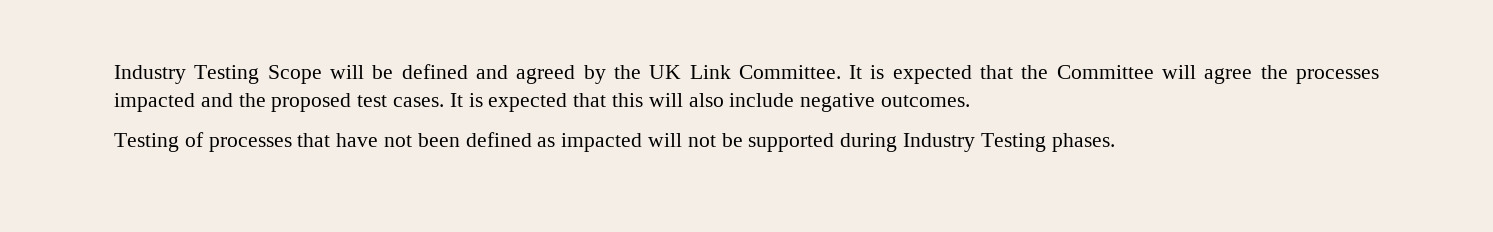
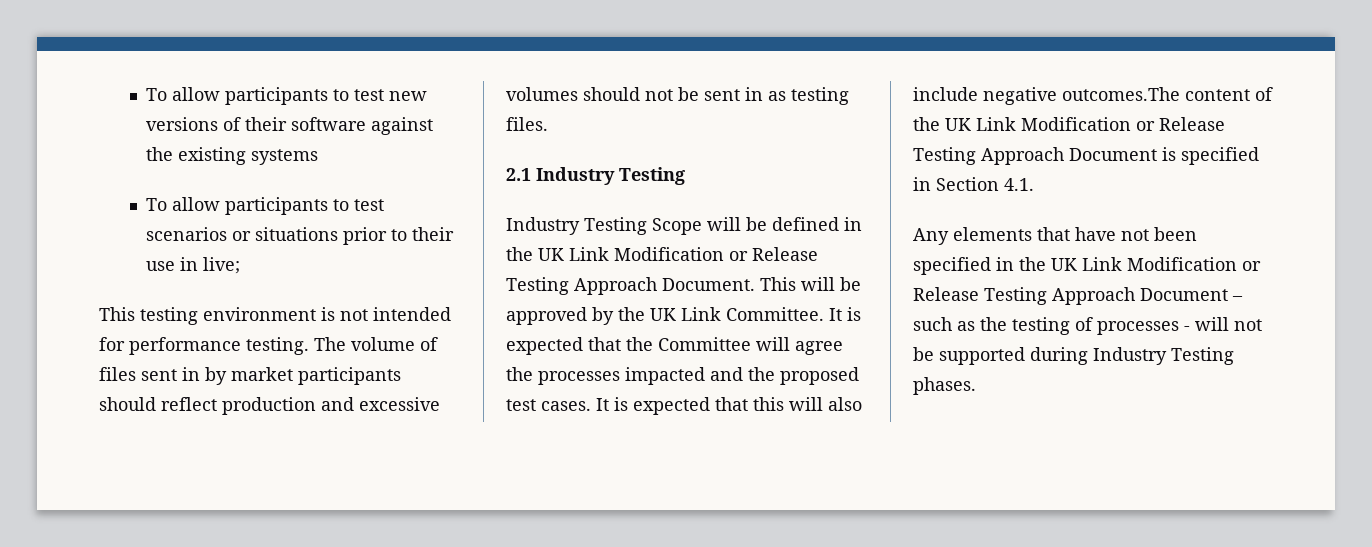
(114, 74) none -> [146,87,428,105] [146,117,434,135] [146,147,319,165] [146,197,385,215] [146,227,455,245] [146,257,241,274] [99,307,451,325] [99,337,438,355] [99,367,401,385] [99,397,440,415] [506,87,849,105] [506,117,548,131] [506,167,685,185] To allow participants to test new versions of their software against the existing systems // To allow participants to test scenarios or situations prior to their use in live; // This testing environment is not intended for performance testing. The volume of files sent in by market participants should reflect production and excessive volumes should not be sent in as testing files. // 2.1 Industry Testing //
[475,65,576,84] and agreed -> [844,217,862,231] [506,247,818,261] [506,277,861,295] [506,307,587,325] in the UK Link Modification or Release Testing Approach Document. This will be approved
[881,95,971,107] [114,132,643,152] outcomes. // Testing of processes that have not been defined as impacted -> [1062,87,1273,101] [913,117,1225,131] [913,147,1259,165] [913,177,1034,191] [913,227,1197,245] [913,257,1261,275] [913,287,1243,305] [913,317,1190,335] outcomes.The content of the UK Link Modification or Release Testing Approach Document is specified in Section 4.1. // Any elements that have not been specified in the UK Link Modification or Release Testing Approach Document – such as the testing of processes -

